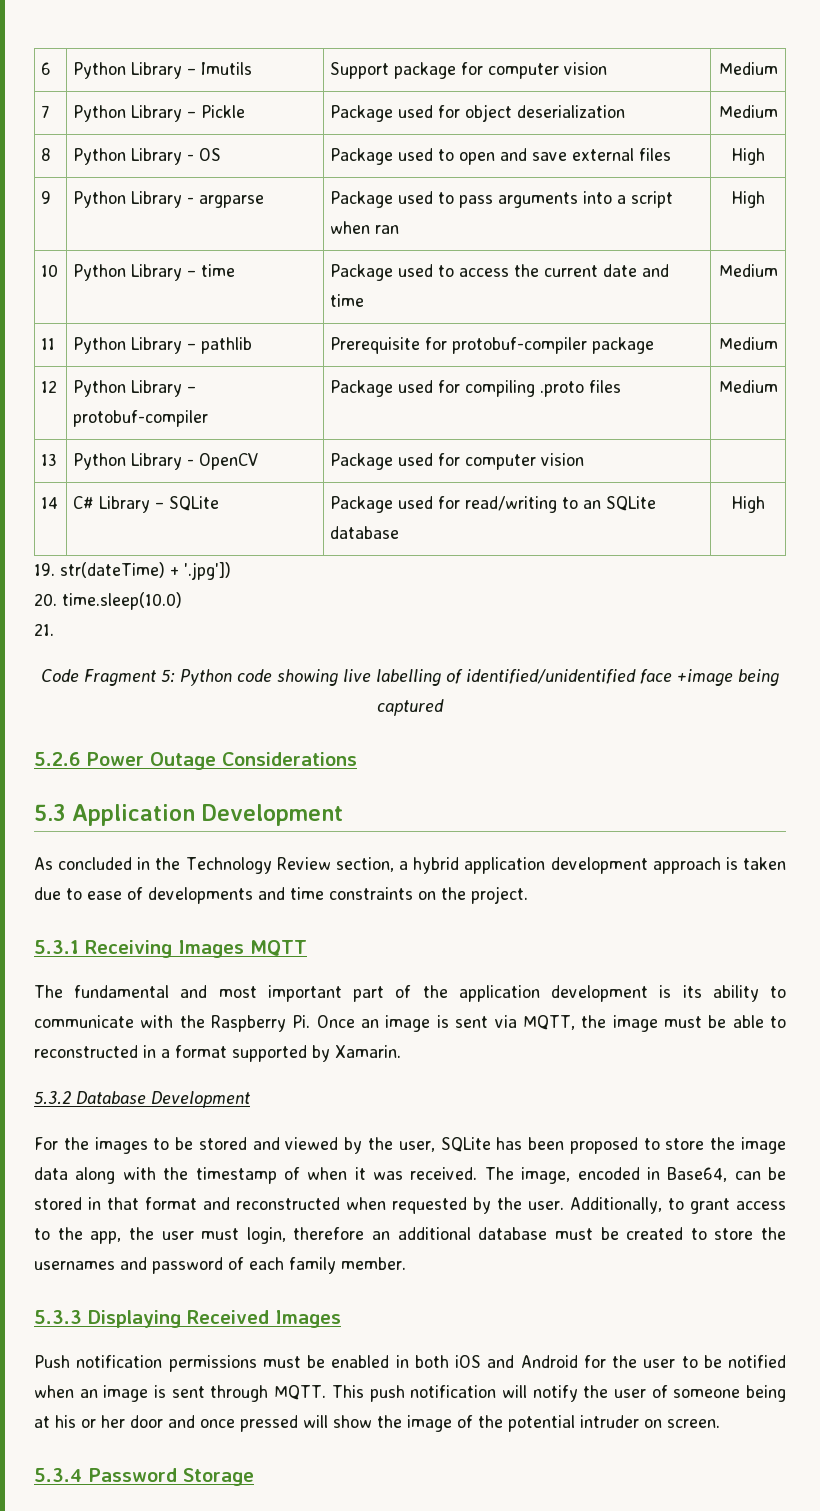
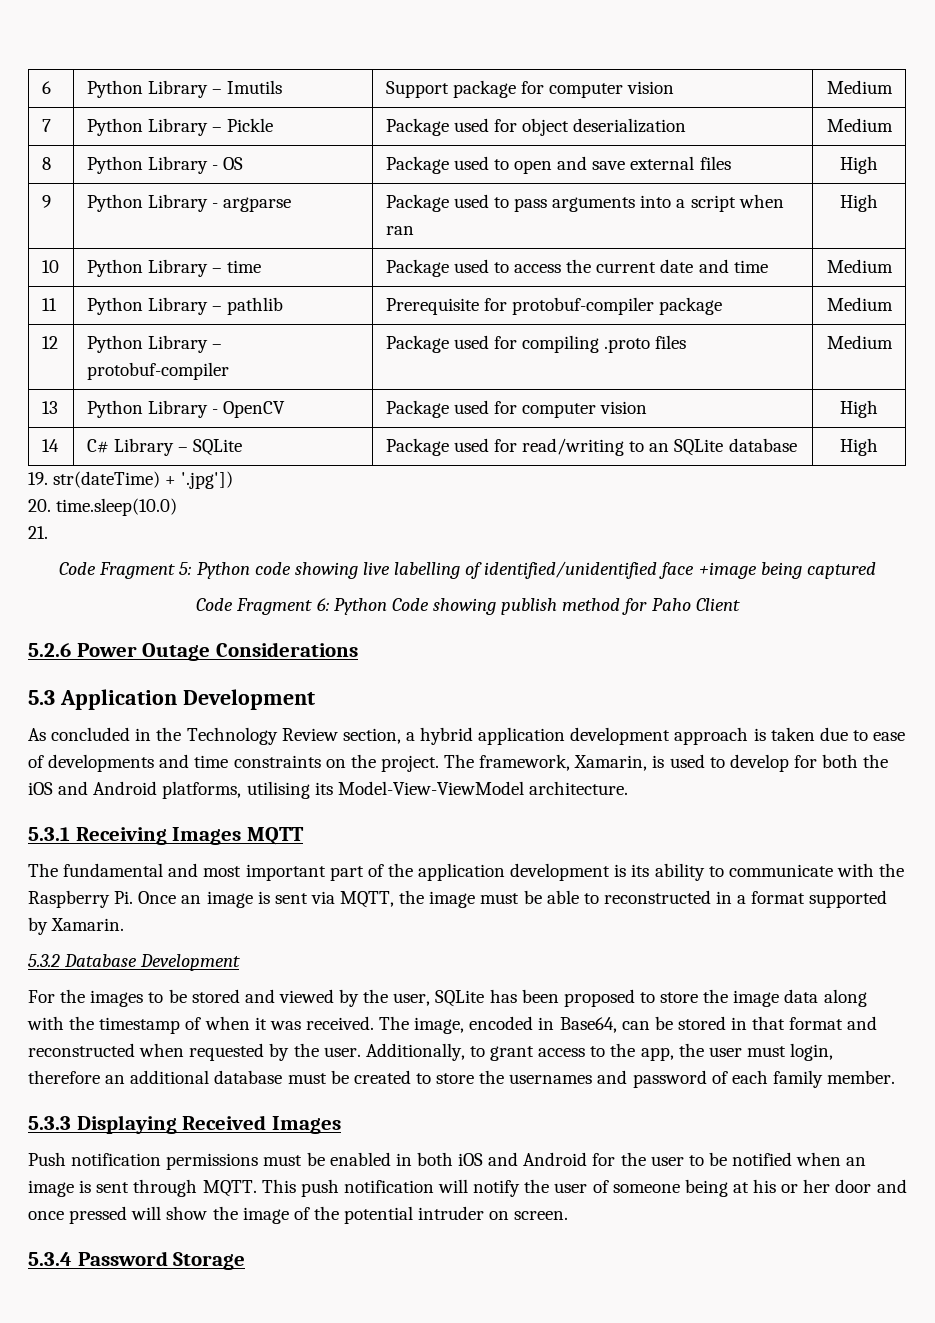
(585, 459) none -> [840,400,878,418] High
(444, 707) none -> [196,598,740,615] // Code Fragment 6: Python Code showing publish method for Paho Client
(528, 895) none -> [444,754,889,772] [28,781,628,799] The framework, Xamarin, is used to develop for both the iOS and Android platforms, utilising its Model-View-ViewModel architecture.

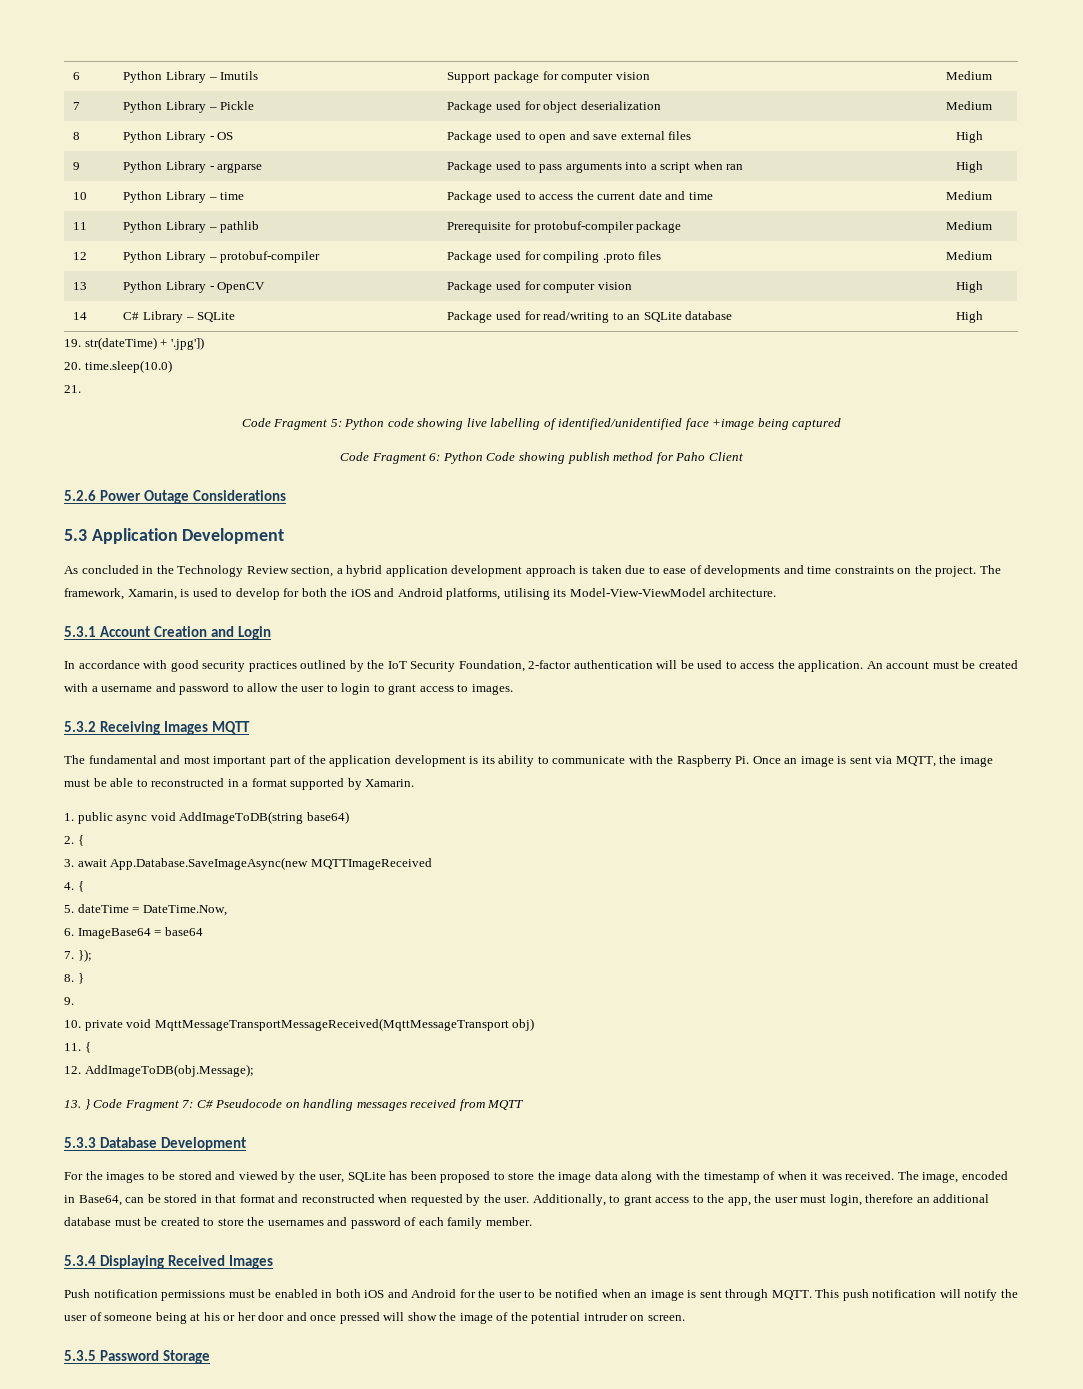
(70, 834) none -> [100,626,272,640] [64,660,1018,672] [64,683,513,695] [64,721,96,732] Account Creation and Login // In accordance with good security practices outlined by the IoT Security Foundation, 2-factor authentication will be used to access the application. An account must be created with a username and password to allow the user to login to grant access to images. // 5.3.2
[28,954,60,967] 5.3.2 -> [64,811,349,824] [64,835,84,846] [64,857,432,870] [64,881,84,892] [64,904,227,916] [64,927,203,939] [64,949,92,962] [64,973,84,984] [64,997,74,1005] [64,1018,535,1031] [64,1042,91,1053] [64,1064,254,1077] [64,1099,524,1111] [64,1137,96,1148] 1. public async void AddImageToDB(string base64) // 2. { // 3. await App.Database.SaveImageAsync(new MQTTImageReceived // 4. { // 5. dateTime = DateTime.Now, // 6. ImageBase64 = base64 // 7. }); // 8. } // 9. // 10. private void MqttMessageTransportMessageReceived(MqttMessageTransport obj) // 11. { // 12. AddImageToDB(obj.Message); // 13. } Code Fragment 7: C# Pseudocode on handling messages received from MQTT // 5.3.3
[28,1116,71,1130] 5.3.3 -> [64,1255,96,1266] 5.3.4
[28,1252,72,1266] 5.3.4 -> [64,1350,96,1361] 5.3.5

